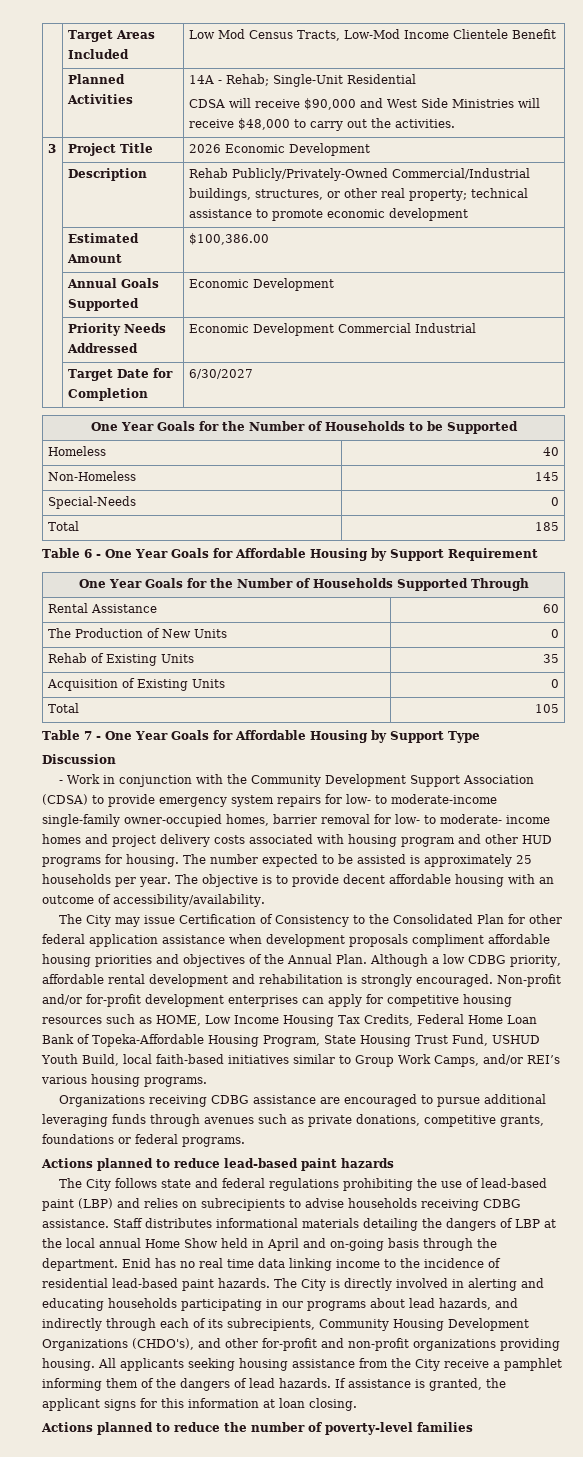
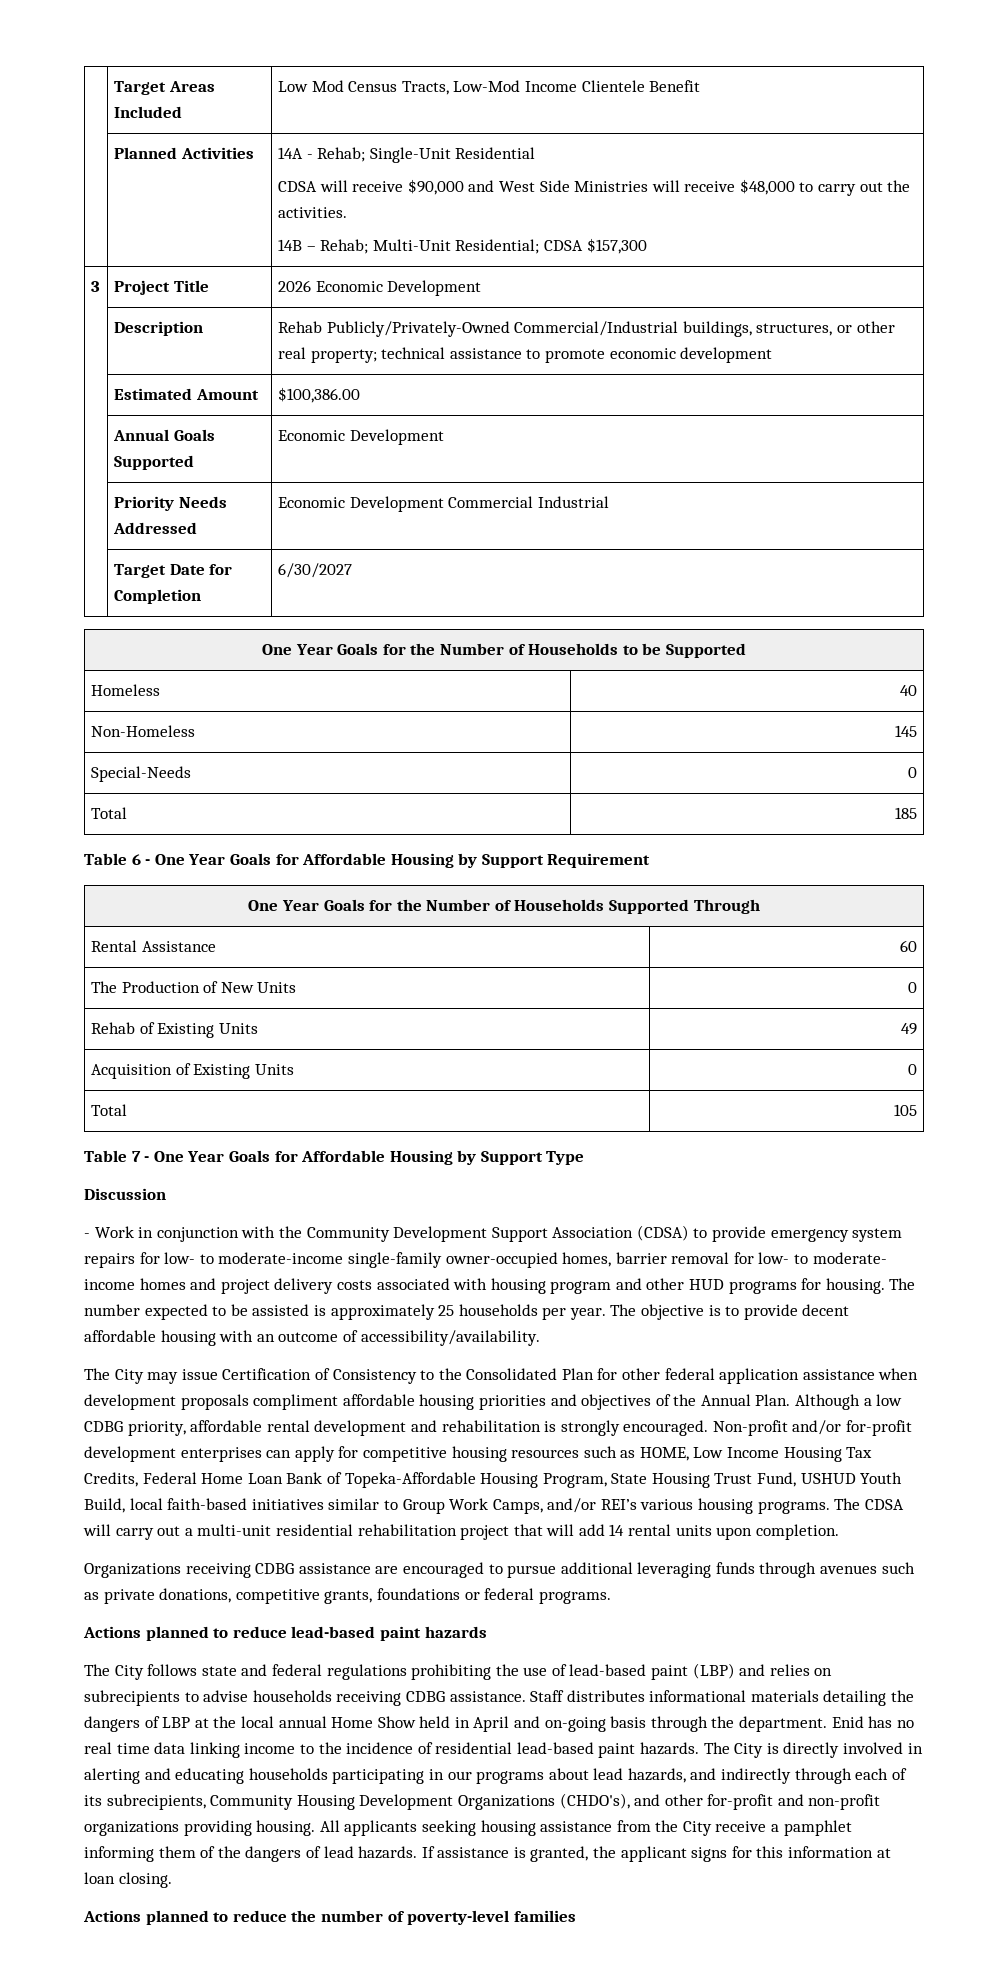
(455, 123) none -> [277,238,647,254] // 14B – Rehab; Multi-Unit Residential; CDSA $157,300
[543,654,560,663] 35 -> [901,1023,918,1035] 49
(207, 1082) none -> [834,1498,904,1510] [83,1524,839,1540] The CDSA will carry out a multi-unit residential rehabilitation project that will add 14 rental units upon completion.

